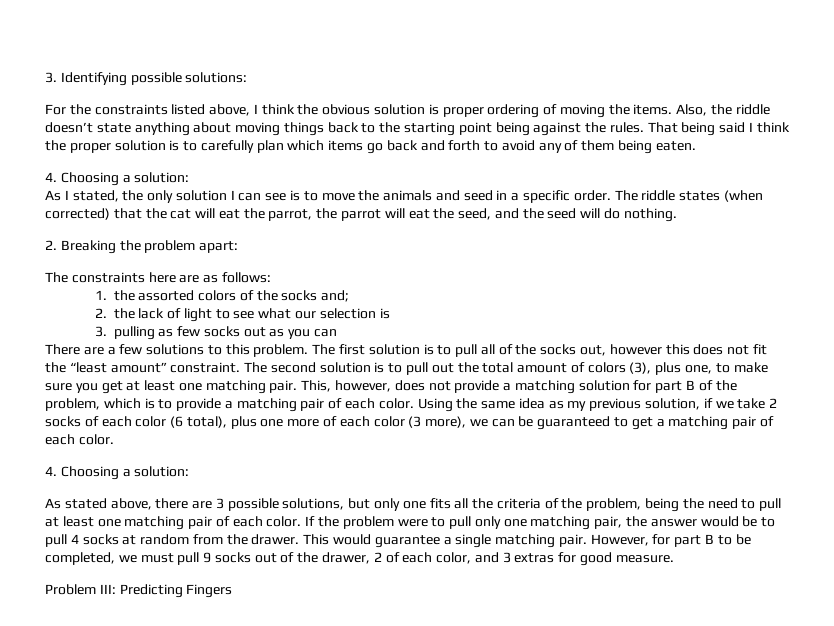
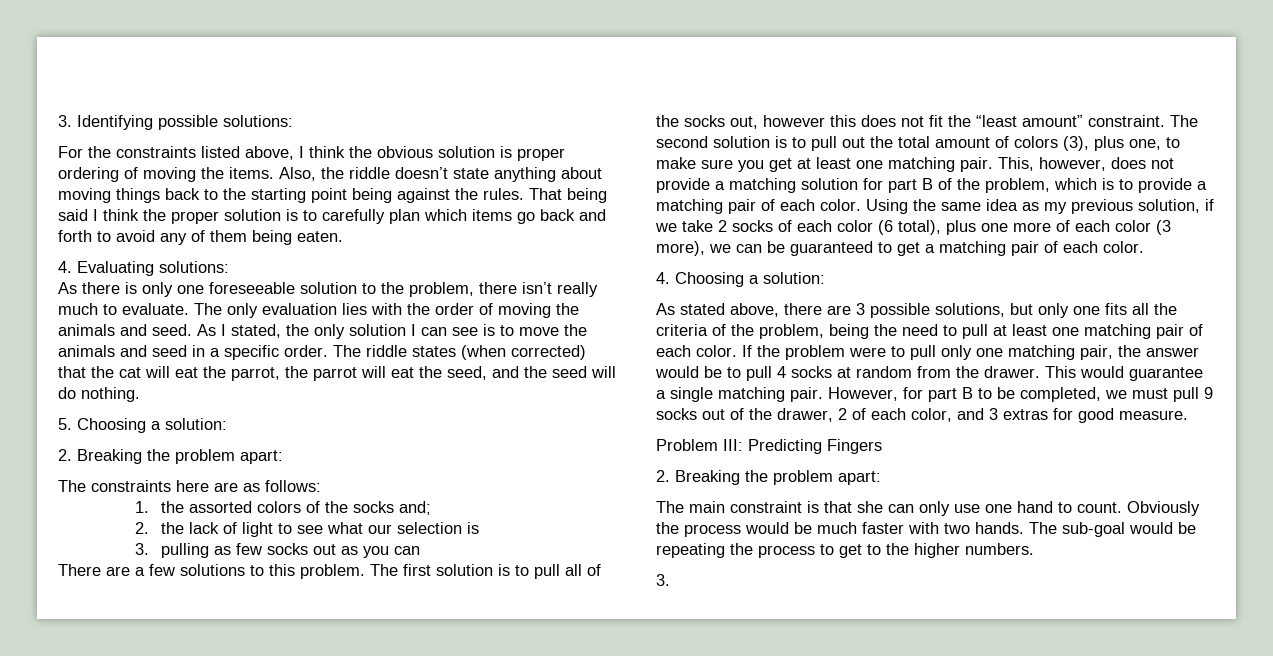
[60,172,190,186] Choosing a solution: // -> [77,261,229,276] [58,282,598,297] [58,303,579,318] [58,324,192,336] Evaluating solutions: // As there is only one foreseeable solution to the problem, there isn’t really much to evaluate. The only evaluation lies with the order of moving the animals and seed.
(677, 215) none -> [58,418,227,433] // 5. Choosing a solution:
(233, 591) none -> [656,470,881,485] [656,501,1200,516] [656,522,1196,537] [656,543,1034,558] [656,574,670,586] // 2. Breaking the problem apart: // The main constraint is that she can only use one hand to count. Obviously the process would be much faster with two hands. The sub-goal would be repeating the process to get to the higher numbers. // 3.

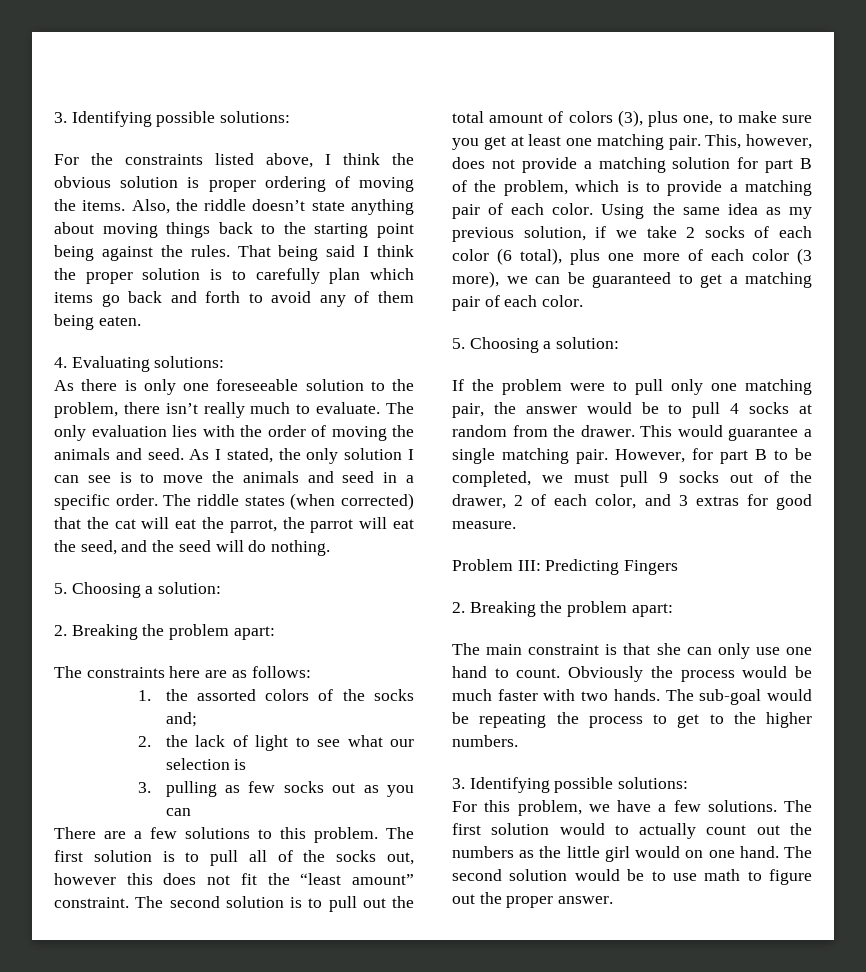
[656,272,825,287] [656,303,1177,318] [656,324,1203,339] [656,345,737,357] 4. Choosing a solution: // As stated above, there are 3 possible solutions, but only one fits all the criteria of the problem, being the need to pull at least one matching pair of each color. -> [452,337,620,353] 5. Choosing a solution: //
(670, 580) none -> [469,777,689,793] [452,800,812,816] [452,823,812,839] [452,846,812,862] [452,869,812,885] [452,892,614,908] Identifying possible solutions: // For this problem, we have a few solutions. The first solution would to actually count out the numbers as the little girl would on one hand. The second solution would be to use math to figure out the proper answer.

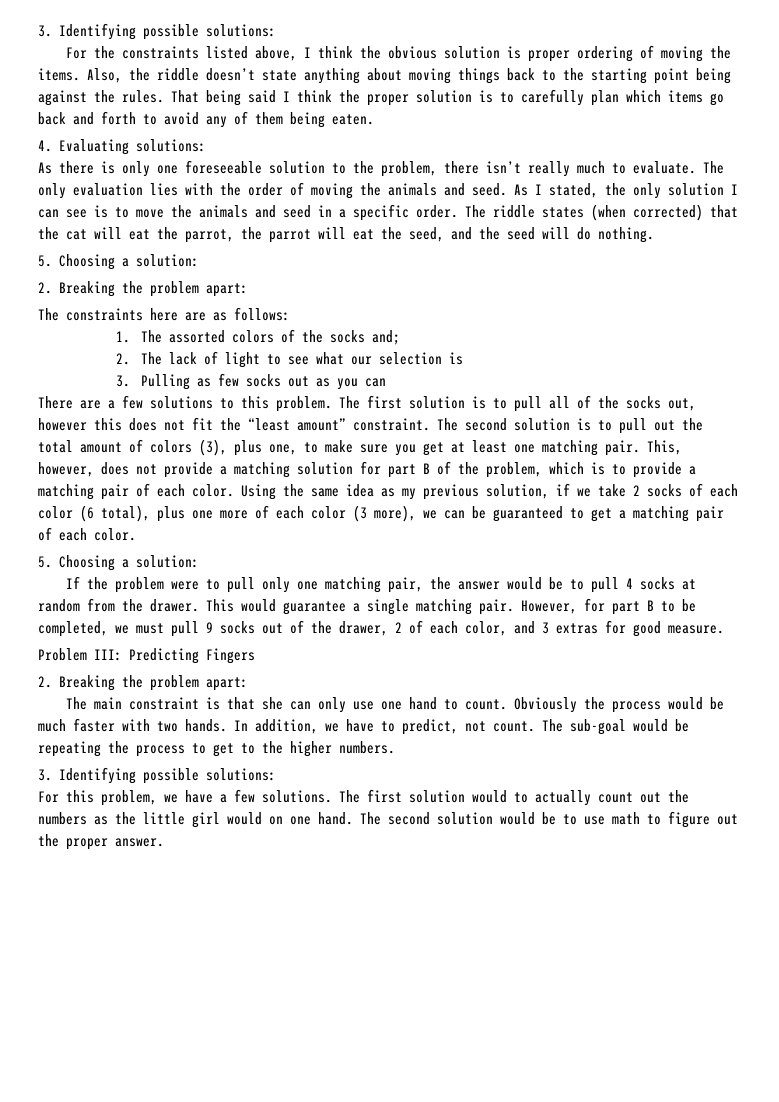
[165,689,188,701] the -> [141,330,163,343] The
[165,735,188,747] the -> [141,352,163,365] The
[165,781,217,797] pulling -> [141,374,191,390] Pulling
(660, 695) none -> [234,719,535,735] In addition, we have to predict, not count.

